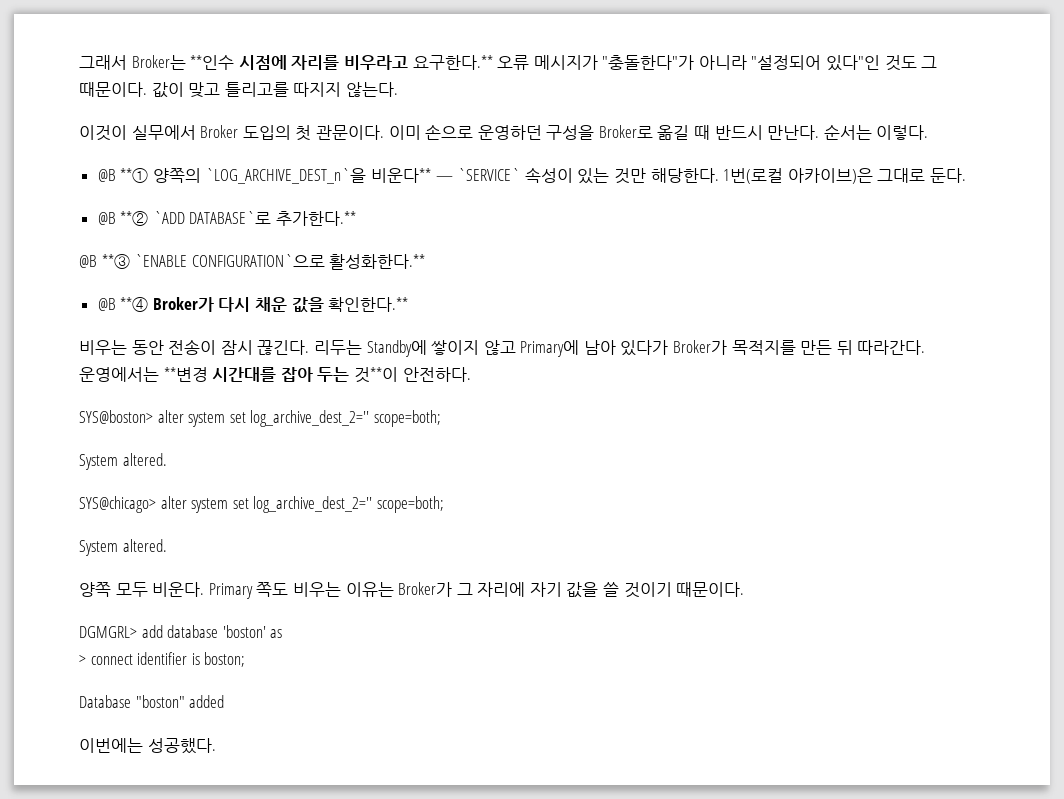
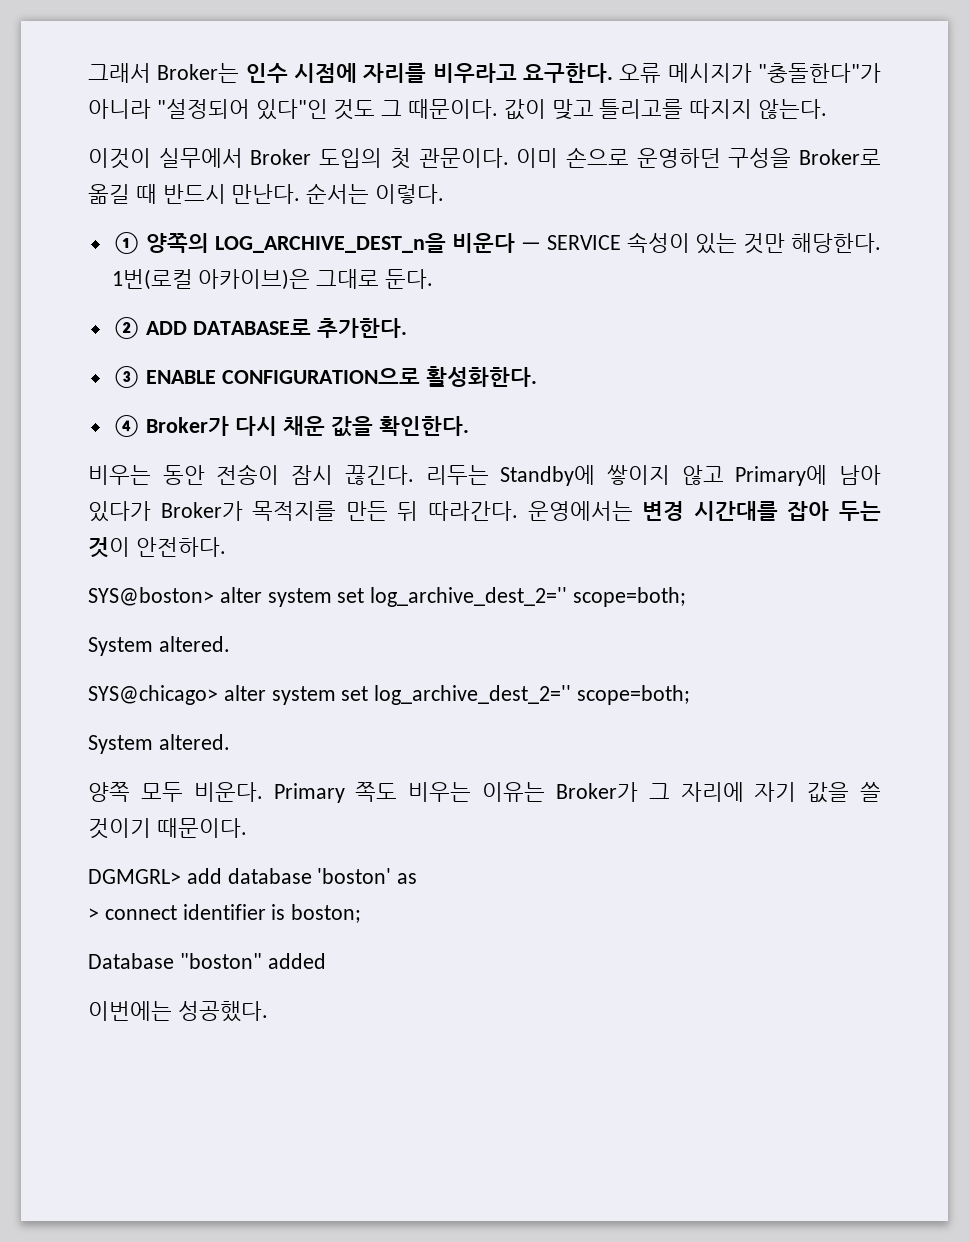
[190,55,235,70] **인수 -> [245,63,288,83] 인수
[412,55,493,70] 요구한다.** -> [523,63,613,83] 요구한다.
[97,168,521,184] @B **① 양쪽의 `LOG_ARCHIVE_DEST_n`을 비운다** — `SERVICE` -> [111,232,621,254] ① 양쪽의 LOG_ARCHIVE_DEST_n을 비운다 — SERVICE
[97,211,357,226] [79,254,426,270] [97,297,149,312] @B **② `ADD DATABASE`로 추가한다.** // @B **③ `ENABLE CONFIGURATION`으로 활성화한다.** // @B **④ -> [111,317,408,339] [111,366,538,388] [111,415,141,437] ② ADD DATABASE로 추가한다. // ③ ENABLE CONFIGURATION으로 활성화한다. // ④
[328,297,409,312] 확인한다.** -> [378,416,469,436] 확인한다.
[163,367,208,382] **변경 -> [642,501,685,521] 변경
[353,367,398,383] 것**이 -> [88,537,130,558] 것이

